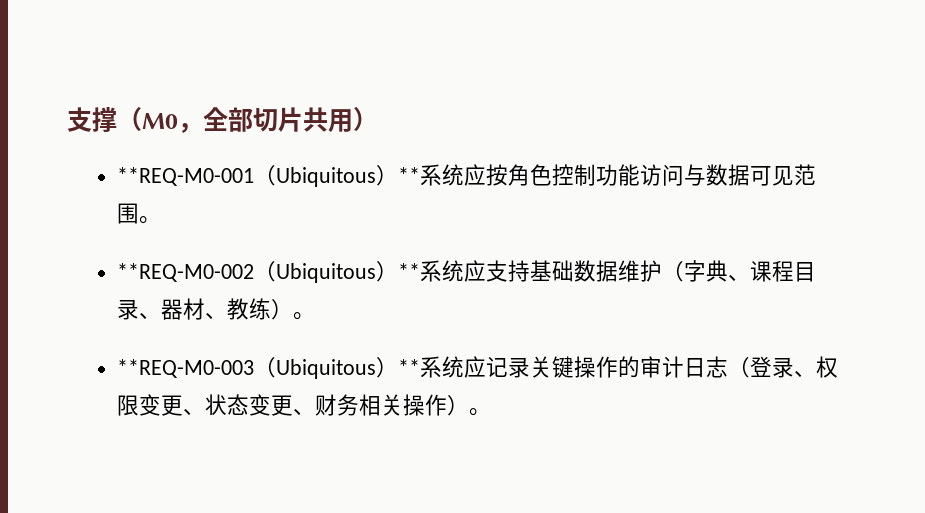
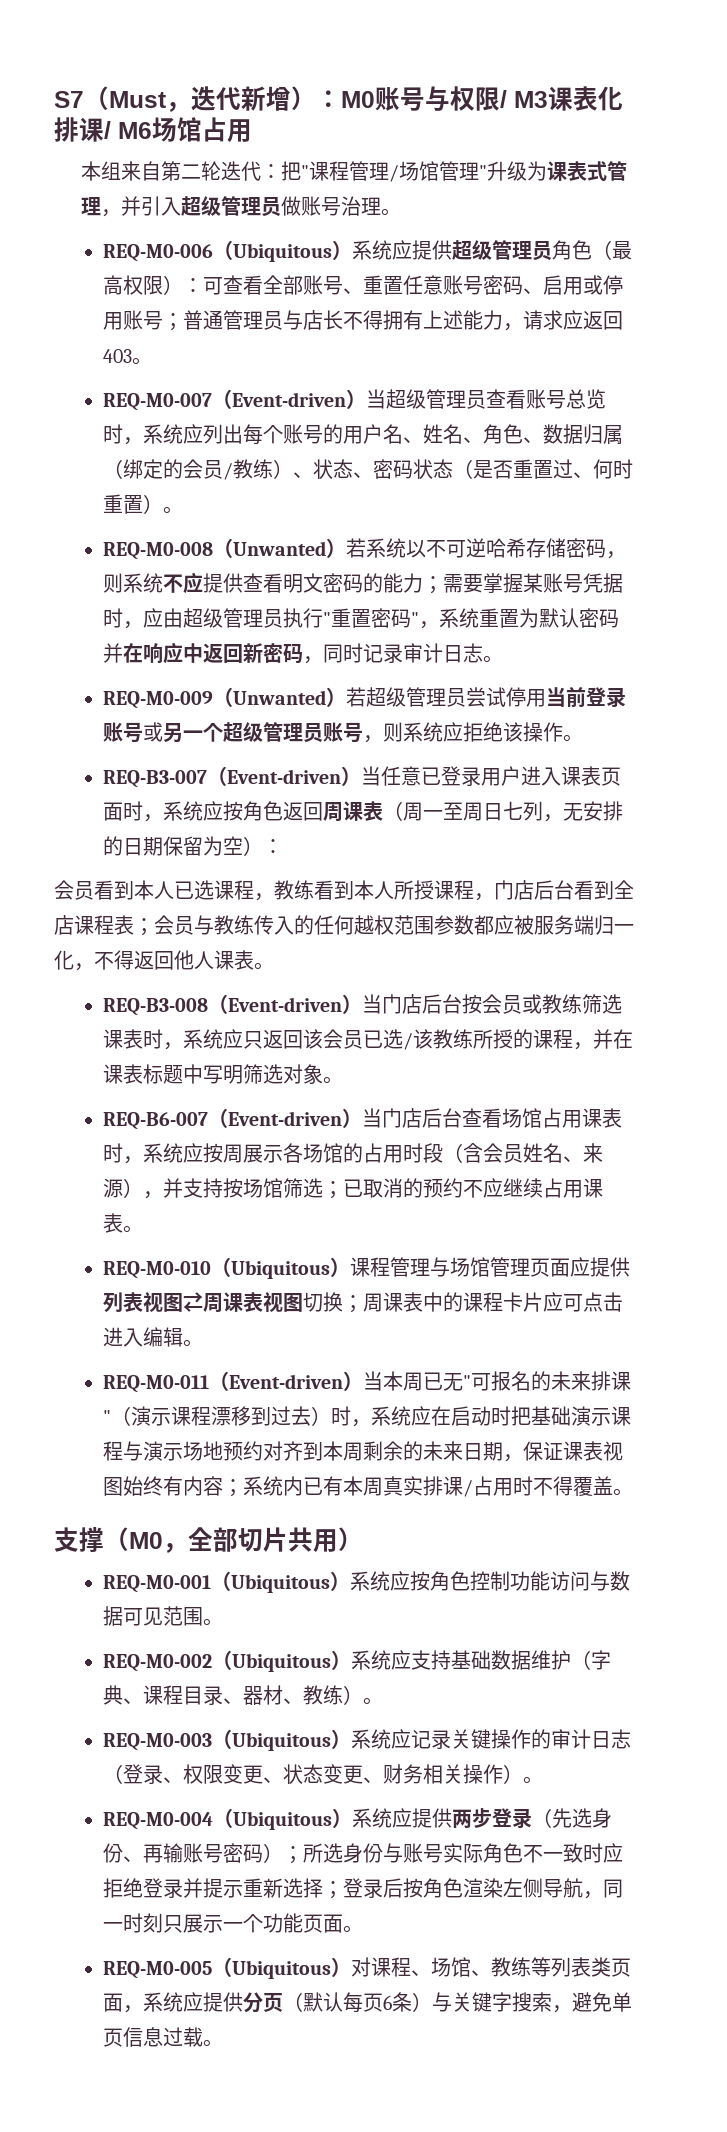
(67, 119) none -> [54,86,623,112] [54,117,252,142] [81,161,628,182] [81,196,402,217] [103,240,633,262] [103,275,624,295] [103,310,624,331] [103,349,153,365] [103,389,607,411] [103,424,624,445] [103,459,634,480] [103,494,184,514] [103,538,627,560] [103,572,624,594] [103,608,620,629] [103,642,504,664] [103,687,627,709] [103,722,584,743] [103,766,622,788] [103,801,624,822] [103,836,284,856] [54,880,634,901] [54,915,634,936] [54,950,274,971] [103,994,623,1016] [103,1029,634,1050] [103,1064,344,1084] [103,1108,623,1130] [103,1143,604,1164] [103,1178,604,1199] [103,1213,144,1233] [103,1257,631,1279] [103,1292,624,1313] [103,1327,204,1347] [103,1371,632,1393] [103,1406,632,1427] [103,1441,624,1462] [103,1476,634,1497] S7（Must，迭代新增）：M0账号与权限/ M3课表化排课/ M6场馆占用 // 本组来自第二轮迭代：把"课程管理/场馆管理"升级为课表式管理，并引入超级管理员做账号治理。 // REQ-M0-006（Ubiquitous）系统应提供超级管理员角色（最高权限）：可查看全部账号、重置任意账号密码、启用或停用账号；普通管理员与店长不得拥有上述能力，请求应返回403。 // REQ-M0-007（Event-driven）当超级管理员查看账号总览时，系统应列出每个账号的用户名、姓名、角色、数据归属（绑定的会员/教练）、状态、密码状态（是否重置过、何时重置）。 // REQ-M0-008（Unwanted）若系统以不可逆哈希存储密码，则系统不应提供查看明文密码的能力；需要掌握某账号凭据时，应由超级管理员执行"重置密码"，系统重置为默认密码并在响应中返回新密码，同时记录审计日志。 // REQ-M0-009（Unwanted）若超级管理员尝试停用当前登录账号或另一个超级管理员账号，则系统应拒绝该操作。 // REQ-B3-007（Event-driven）当任意已登录用户进入课表页面时，系统应按角色返回周课表（周一至周日七列，无安排的日期保留为空）： // 会员看到本人已选课程，教练看到本人所授课程，门店后台看到全店课程表；会员与教练传入的任何越权范围参数都应被服务端归一化，不得返回他人课表。 // REQ-B3-008（Event-driven）当门店后台按会员或教练筛选课表时，系统应只返回该会员已选/该教练所授的课程，并在课表标题中写明筛选对象。 // REQ-B6-007（Event-driven）当门店后台查看场馆占用课表时，系统应按周展示各场馆的占用时段（含会员姓名、来源），并支持按场馆筛选；已取消的预约不应继续占用课表。 // REQ-M0-010（Ubiquitous）课程管理与场馆管理页面应提供列表视图⇄周课表视图切换；周课表中的课程卡片应可点击进入编辑。 // REQ-M0-011（Event-driven）当本周已无"可报名的未来排课"（演示课程漂移到过去）时，系统应在启动时把基础演示课程与演示场地预约对齐到本周剩余的未来日期，保证课表视图始终有内容；系统内已有本周真实排课/占用时不得覆盖。 //
[117,165,421,187] **REQ-M0-001（Ubiquitous）** -> [103,1571,351,1593] REQ-M0-001（Ubiquitous）
[117,261,421,283] **REQ-M0-002（Ubiquitous）** -> [103,1650,352,1672] REQ-M0-002（Ubiquitous）
[117,357,421,379] **REQ-M0-003（Ubiquitous）** -> [103,1729,352,1751] REQ-M0-003（Ubiquitous）
(492, 412) none -> [103,1808,613,1830] [103,1843,624,1864] [103,1878,624,1899] [103,1913,364,1933] [103,1957,632,1979] [103,1992,633,2013] [103,2027,224,2047] // REQ-M0-004（Ubiquitous）系统应提供两步登录（先选身份、再输账号密码）；所选身份与账号实际角色不一致时应拒绝登录并提示重新选择；登录后按角色渲染左侧导航，同一时刻只展示一个功能页面。 // REQ-M0-005（Ubiquitous）对课程、场馆、教练等列表类页面，系统应提供分页（默认每页6条）与关键字搜索，避免单页信息过载。

